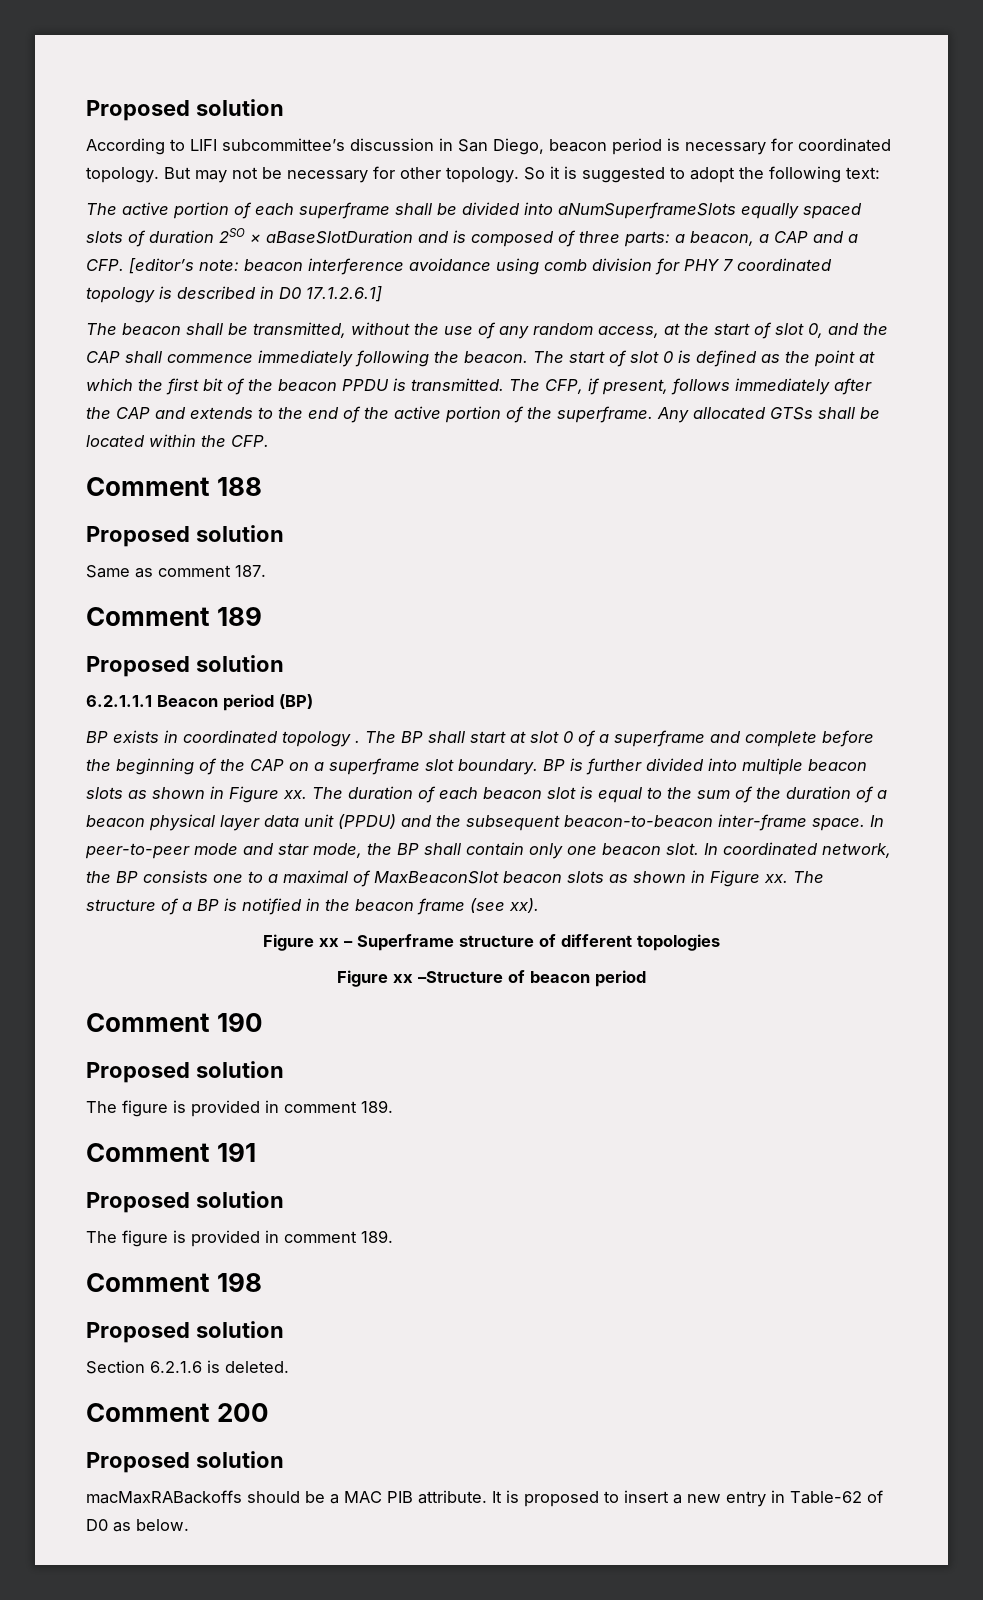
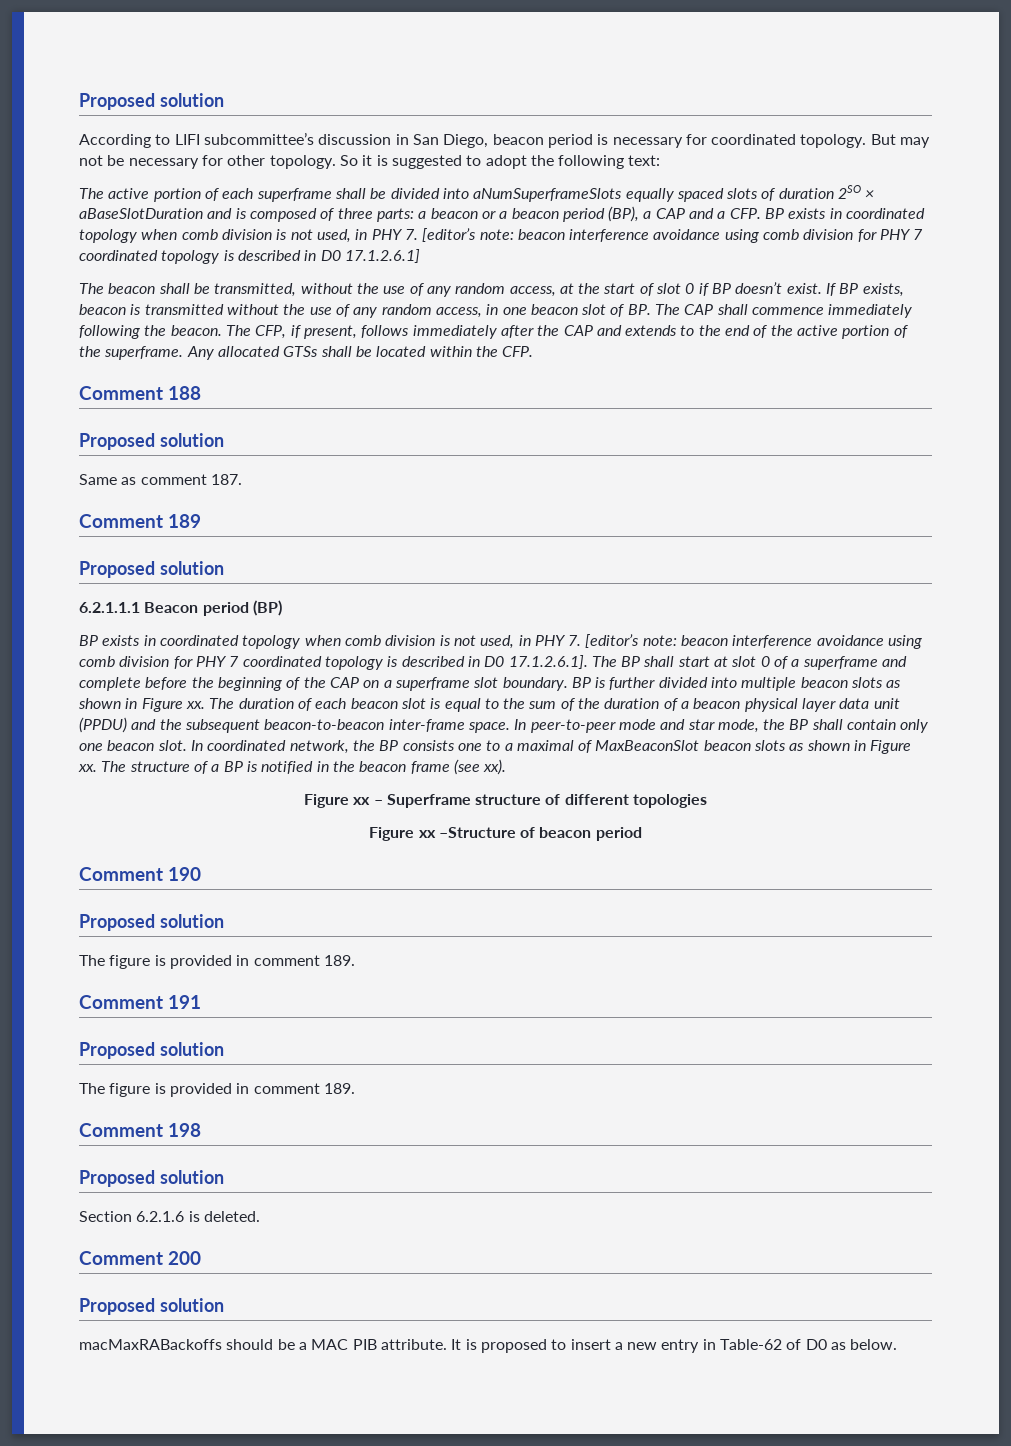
[690,231,754,246] beacon, -> [430,206,640,222] beacon or a beacon period (BP),
(124, 265) none -> [765,208,926,219] [79,229,418,243] BP exists in coordinated topology when comb division is not used, in PHY 7.
[808,323,888,338] 0, and the -> [685,282,904,297] [79,304,681,318] 0 if BP doesn’t exist. If BP exists, beacon is transmitted without the use of any random access, in one beacon slot of BP. The
[569,350,875,367] [86,378,540,395] start of slot 0 is defined as the point at which the first bit of the beacon PPDU is transmitted. The -> (251, 330) none
[355,740,360,743] . -> [304,634,923,649] [79,655,588,670] when comb division is not used, in PHY 7. [editor’s note: beacon interference avoidance using comb division for PHY 7 coordinated topology is described in D0 17.1.2.6.1].

